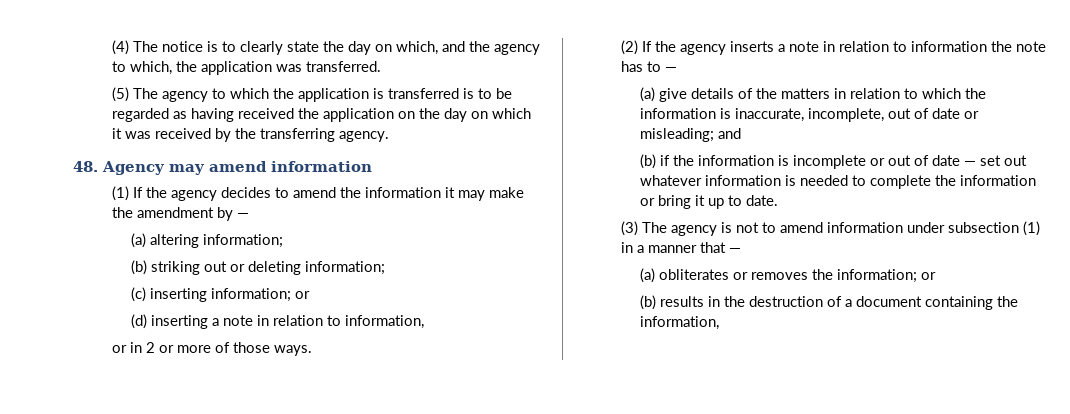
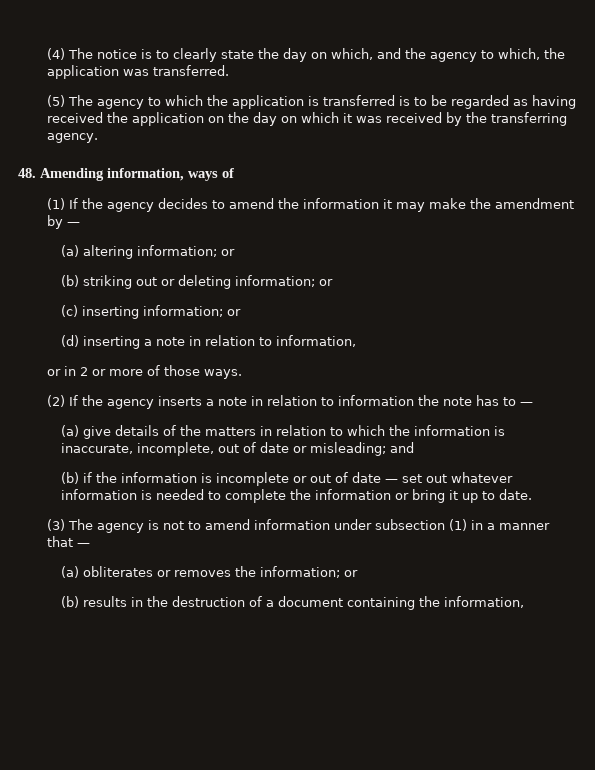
[102,161,372,175] Agency may amend information -> [40,168,234,181] Amending information, ways of
(284, 241) none -> [221,249,236,256] or
(386, 268) none -> [319,279,334,286] or

